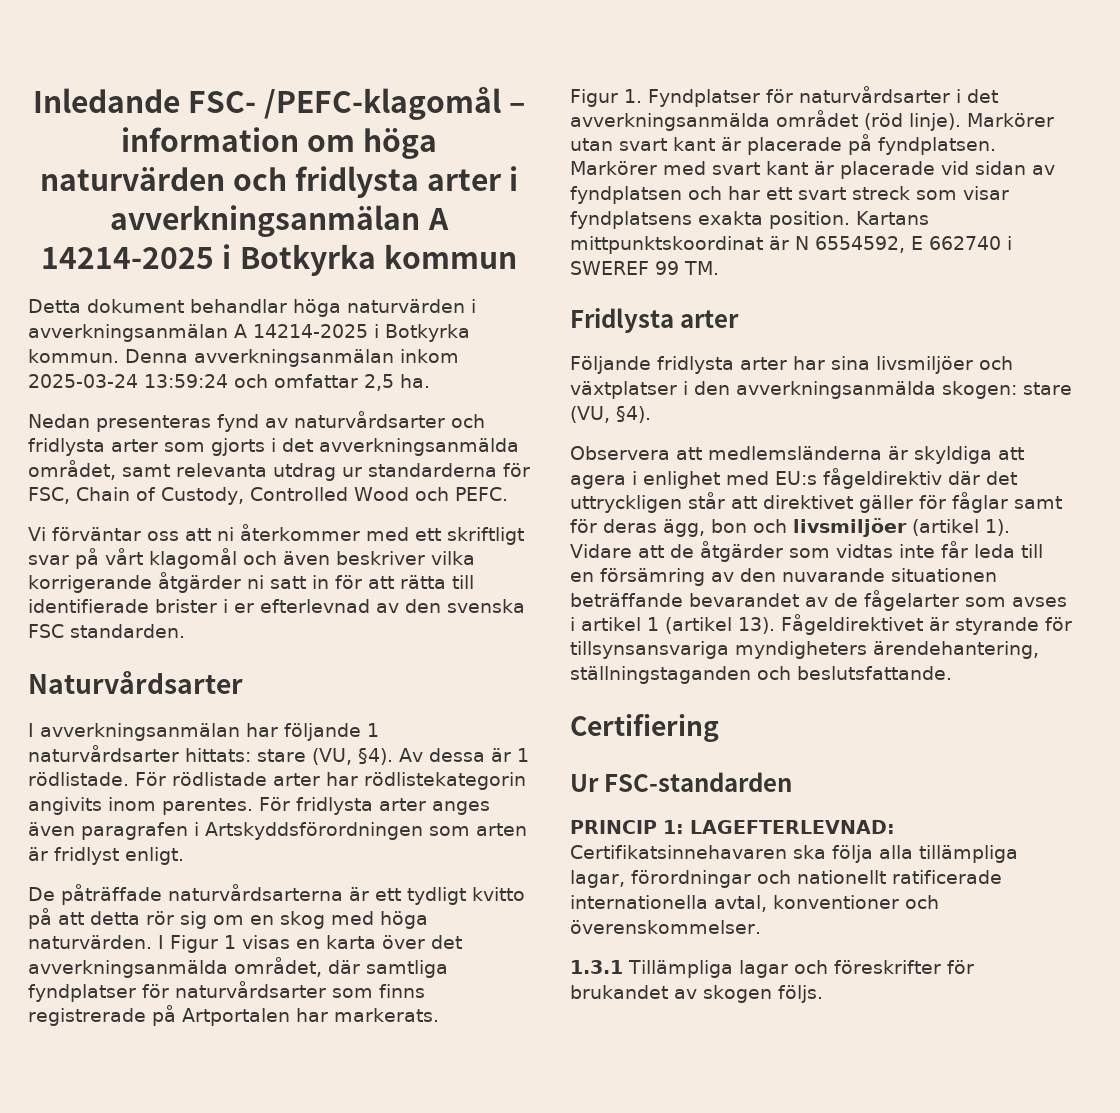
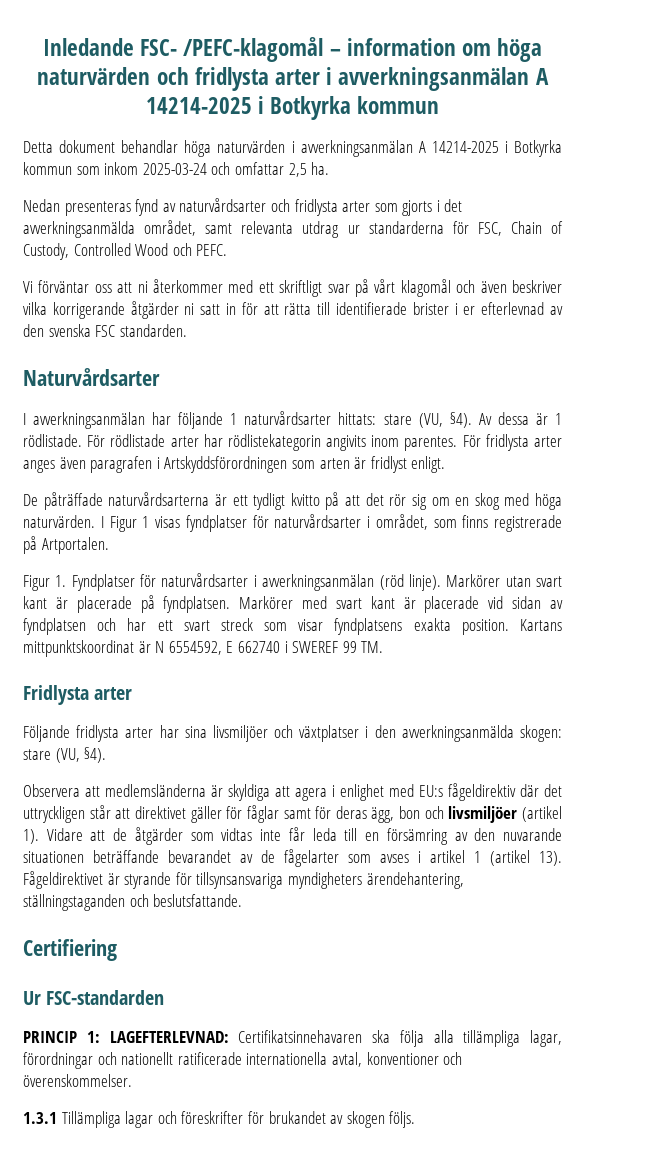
[28,349,394,367] kommun. Denna avverkningsanmälan -> [23,162,100,175] kommun som
[144,374,228,388] 13:59:24 -> (207, 169) none
[90,911,140,925] detta -> [365,493,384,506] det
[295,935,462,949] [28,957,448,978] en karta över det avverkningsanmälda området, där samtliga -> (180, 522) none
(326, 989) none -> [367,514,428,530] i området,
[182,1008,439,1026] Artportalen har markerats. -> [41,537,109,554] Artportalen.
[966,89,998,103] [570,110,858,131] det avverkningsanmälda området -> [262,574,375,591] avverkningsanmälan

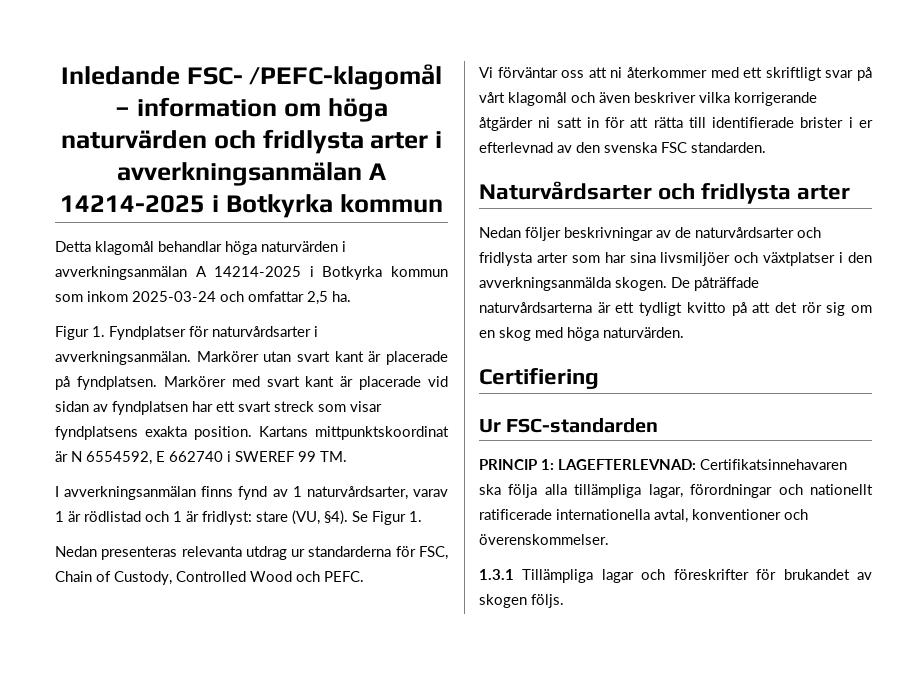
[59,140,116,153] dokument -> [95,241,154,255] klagomål
[23,198,463,216] [23,220,233,238] Nedan presenteras fynd av naturvårdsarter och fridlysta arter som gjorts i det avverkningsanmälda området, samt -> [55,326,318,340] [55,351,449,365] [55,376,448,390] [55,401,382,415] [55,426,449,440] [55,451,347,465] [55,486,448,500] [55,510,422,525] [55,546,178,560] Figur 1. Fyndplatser för naturvårdsarter i avverkningsanmälan. Markörer utan svart kant är placerade på fyndplatsen. Markörer med svart kant är placerade vid sidan av fyndplatsen har ett svart streck som visar fyndplatsens exakta position. Kartans mittpunktskoordinat är N 6554592, E 662740 i SWEREF 99 TM. // I avverkningsanmälan finns fynd av 1 naturvårdsarter, varav 1 är rödlistad och 1 är fridlyst: stare (VU, §4). Se Figur 1. // Nedan presenteras
[23,411,563,429] [23,434,562,451] [23,456,446,473] // I avverkningsanmälan har följande 1 naturvårdsarter hittats: stare (VU, §4). Av dessa är 1 rödlistade. För rödlistade arter har rödlistekategorin angivits inom parentes. För fridlysta arter anges även paragrafen i Artskyddsförordningen som arten är fridlyst enligt. // -> [658,183,851,204] [479,227,821,241] [479,252,872,266] [479,277,667,291] och fridlysta arter // Nedan följer beskrivningar av de naturvårdsarter och fridlysta arter som har sina livsmiljöer och växtplatser i den avverkningsanmälda skogen.
[100,514,562,532] [23,536,109,554] [23,573,562,591] [23,595,564,613] [23,618,562,635] [23,640,384,657] [23,685,133,705] [23,725,562,742] [23,747,107,763] [23,783,562,801] [23,805,563,823] [23,827,563,845] [23,849,562,867] [23,871,464,889] [23,894,243,911] I Figur 1 visas fyndplatser för naturvårdsarter i området, som finns registrerade på Artportalen. // Figur 1. Fyndplatser för naturvårdsarter i avverkningsanmälan (röd linje). Markörer utan svart kant är placerade på fyndplatsen. Markörer med svart kant är placerade vid sidan av fyndplatsen och har ett svart streck som visar fyndplatsens exakta position. Kartans mittpunktskoordinat är N 6554592, E 662740 i SWEREF 99 TM. // Fridlysta arter // Följande fridlysta arter har sina livsmiljöer och växtplatser i den avverkningsanmälda skogen: stare (VU, §4). // Observera att medlemsländerna är skyldiga att agera i enlighet med EU:s fågeldirektiv där det uttryckligen står att direktivet gäller för fåglar samt för deras ägg, bon och livsmiljöer (artikel 1). Vidare att de åtgärder som vidtas inte får leda till en försämring av den nuvarande situationen beträffande bevarandet av de fågelarter som avses i artikel 1 (artikel 13). Fågeldirektivet är styrande för tillsynsansvariga myndigheters ärendehantering, ställningstaganden och beslutsfattande. -> (684, 332) none

